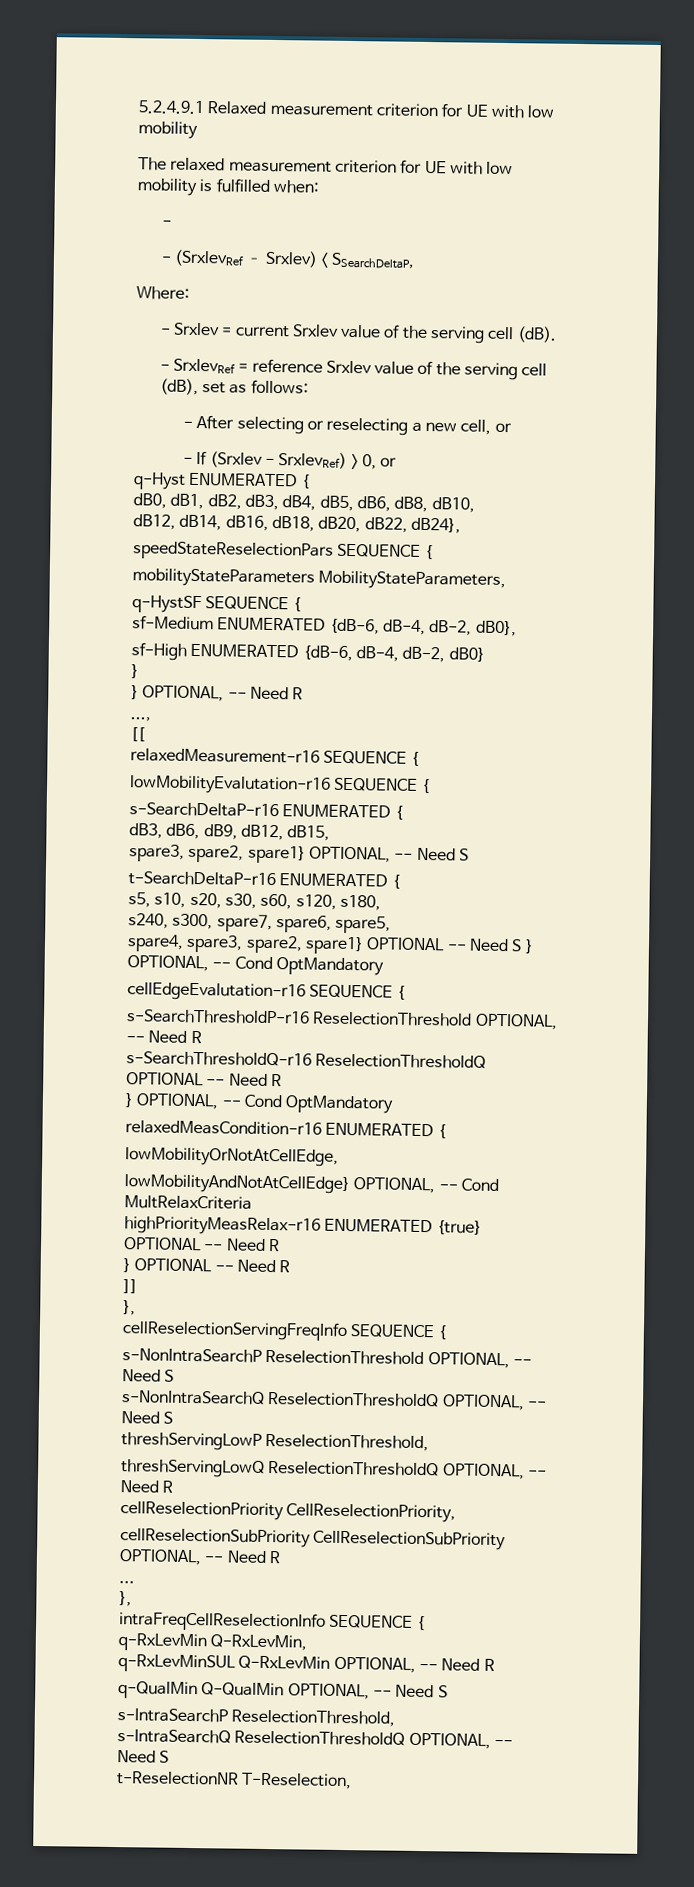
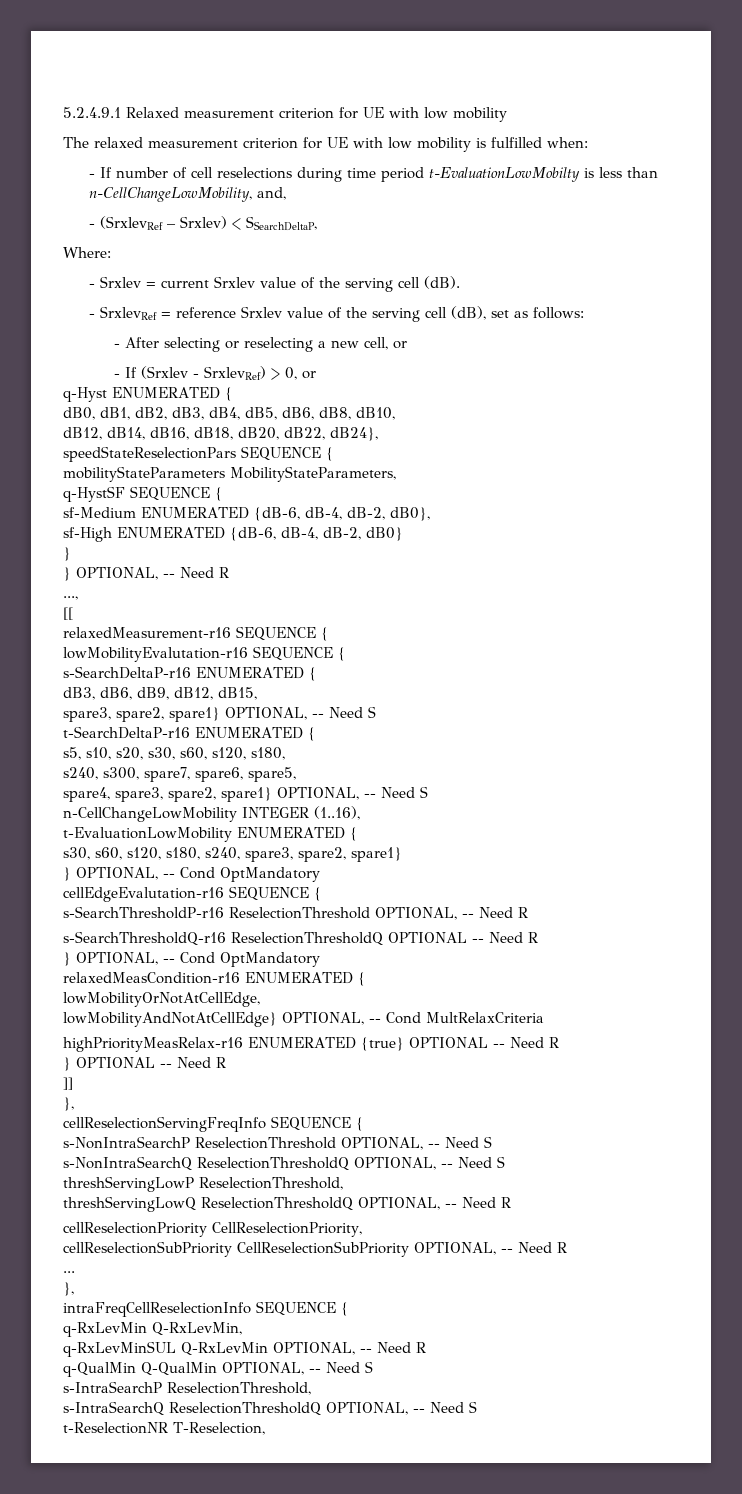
(172, 223) none -> [99,167,658,182] [88,187,286,202] If number of cell reselections during time period t-EvaluationLowMobilty is less than n-CellChangeLowMobility, and,
[366,937,523,952] OPTIONAL -- Need S -> [277,786,428,800] [63,806,360,822] [63,827,358,842] [63,847,402,862] OPTIONAL, -- Need S // n-CellChangeLowMobility INTEGER (1..16), // t-EvaluationLowMobility ENUMERATED { // s30, s60, s120, s180, s240, spare3, spare2, spare1} //

